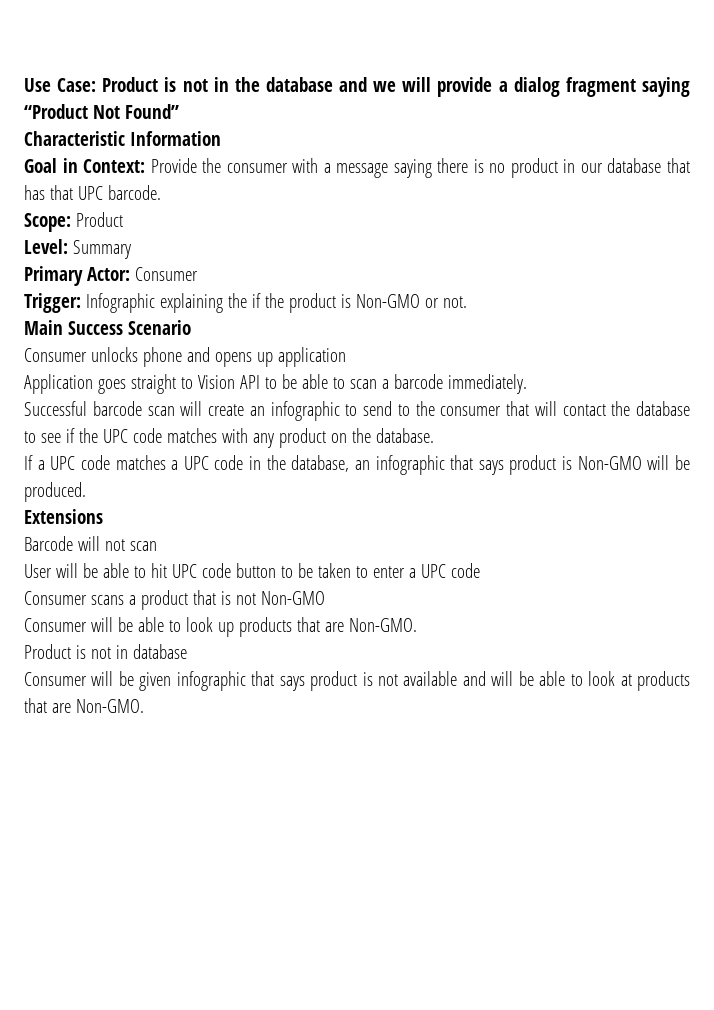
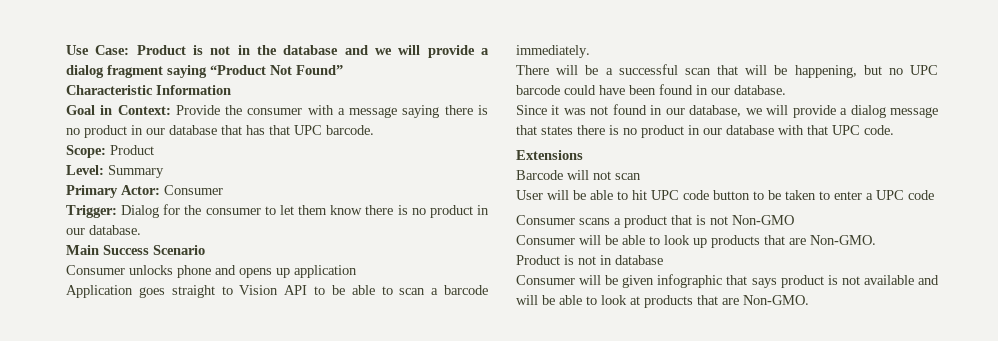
[85,293,467,313] Infographic explaining the if the product is Non-GMO or not. -> [121,204,489,218] [66,225,141,235] Dialog for the consumer to let them know there is no product in our database.
[24,401,690,421] [24,428,434,448] [24,455,691,475] [24,482,86,502] Successful barcode scan will create an infographic to send to the consumer that will contact the database to see if the UPC code matches with any product on the database. // If a UPC code matches a UPC code in the database, an infographic that says product is Non-GMO will be produced. -> [516,64,938,78] [516,84,786,95] [516,104,938,118] [516,125,894,138] There will be a successful scan that will be happening, but no UPC barcode could have been found in our database. // Since it was not found in our database, we will provide a dialog message that states there is no product in our database with that UPC code.

